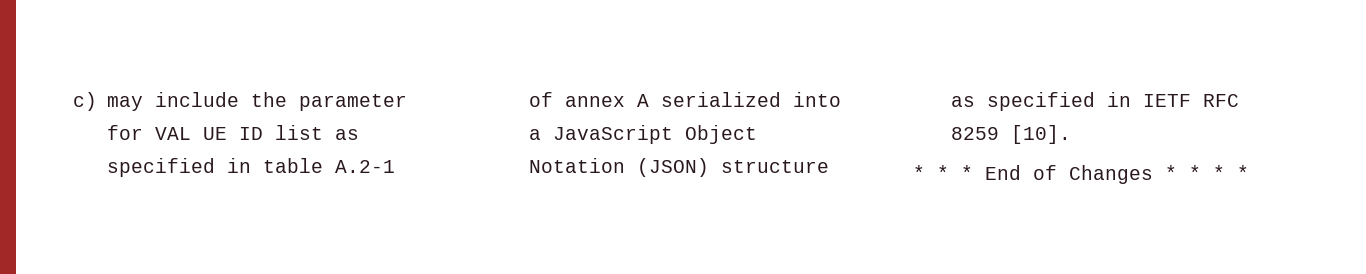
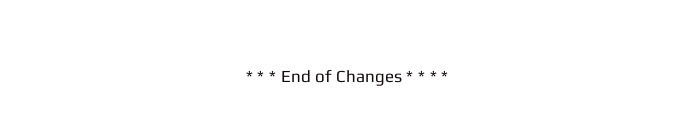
[72,92,407,111] [106,125,359,140] [106,158,395,177] [528,92,841,107] [528,125,757,144] [528,158,829,177] [950,92,1239,111] [950,125,1071,144] c) may include the parameter for VAL UE ID list as specified in table A.2-1 of annex A serialized into a JavaScript Object Notation (JSON) structure as specified in IETF RFC 8259 [10]. // -> (245, 76) none

